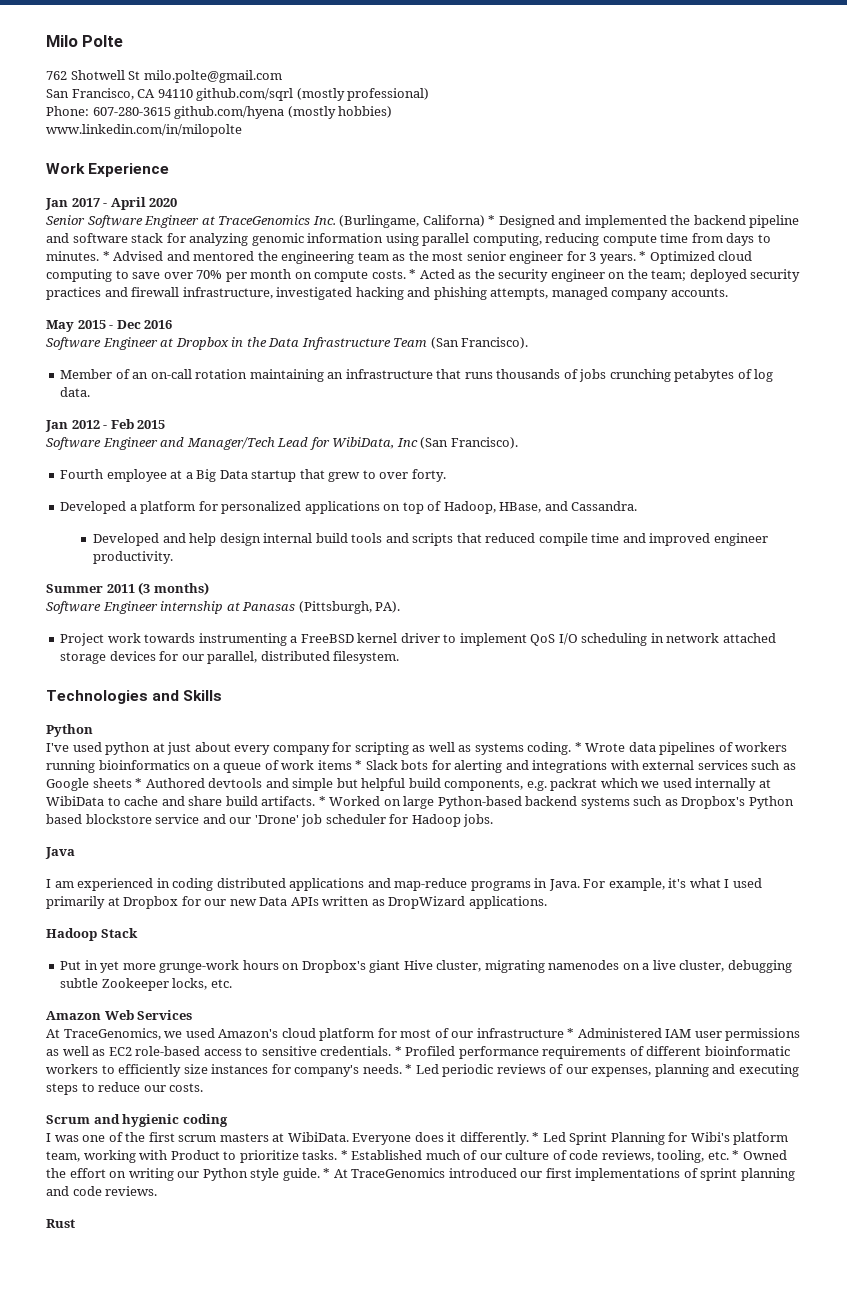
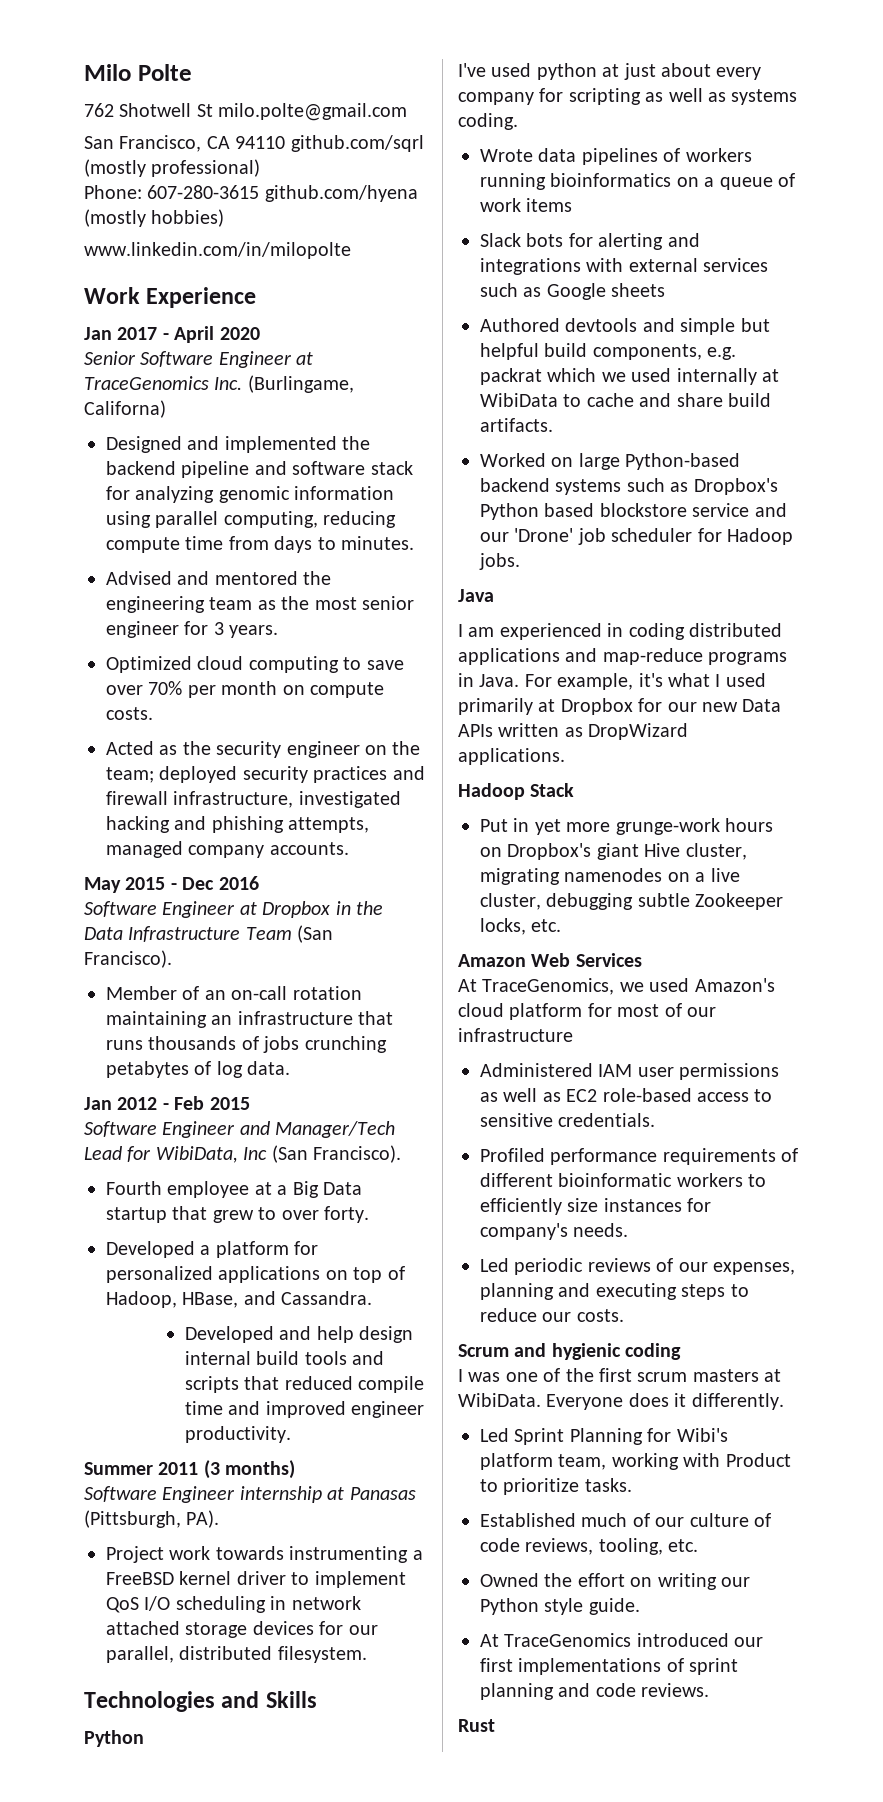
[488,215,496,225] * -> (166, 409) //
[102,251,110,261] * -> (414, 543) //
[639,251,647,261] * -> (279, 631) //
[409,269,417,279] * -> (153, 713) //
[574,742,582,752] * -> (518, 121) //
[355,760,363,770] * -> (573, 205) //
[135,778,143,788] * -> (666, 290) //
[318,796,326,806] * -> (553, 425) //
[567,1028,575,1038] * -> (573, 1035) //
[394,1046,402,1056] * -> (656, 1120) //
[405,1064,413,1074] * -> (629, 1230) //
[532,1132,540,1142] * -> (784, 1401) //
[340,1150,348,1160] * -> (632, 1485) //
[732,1150,740,1160] * -> (699, 1545) //
[323,1168,331,1178] * -> (640, 1606) //

